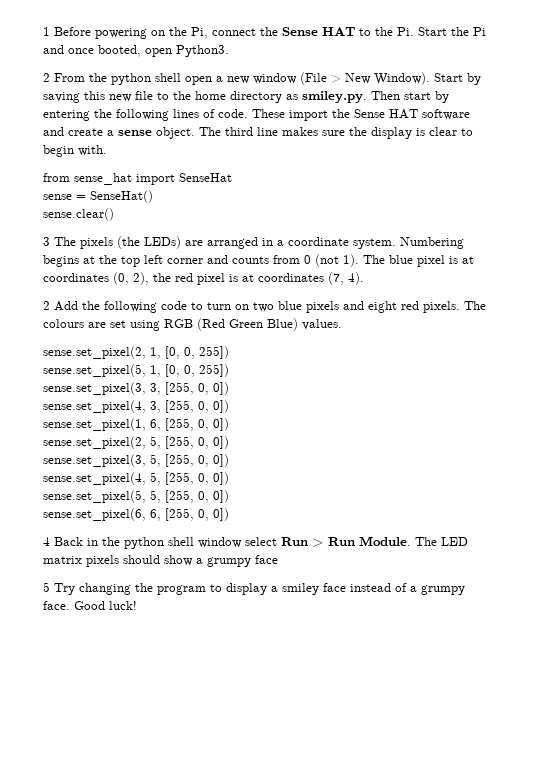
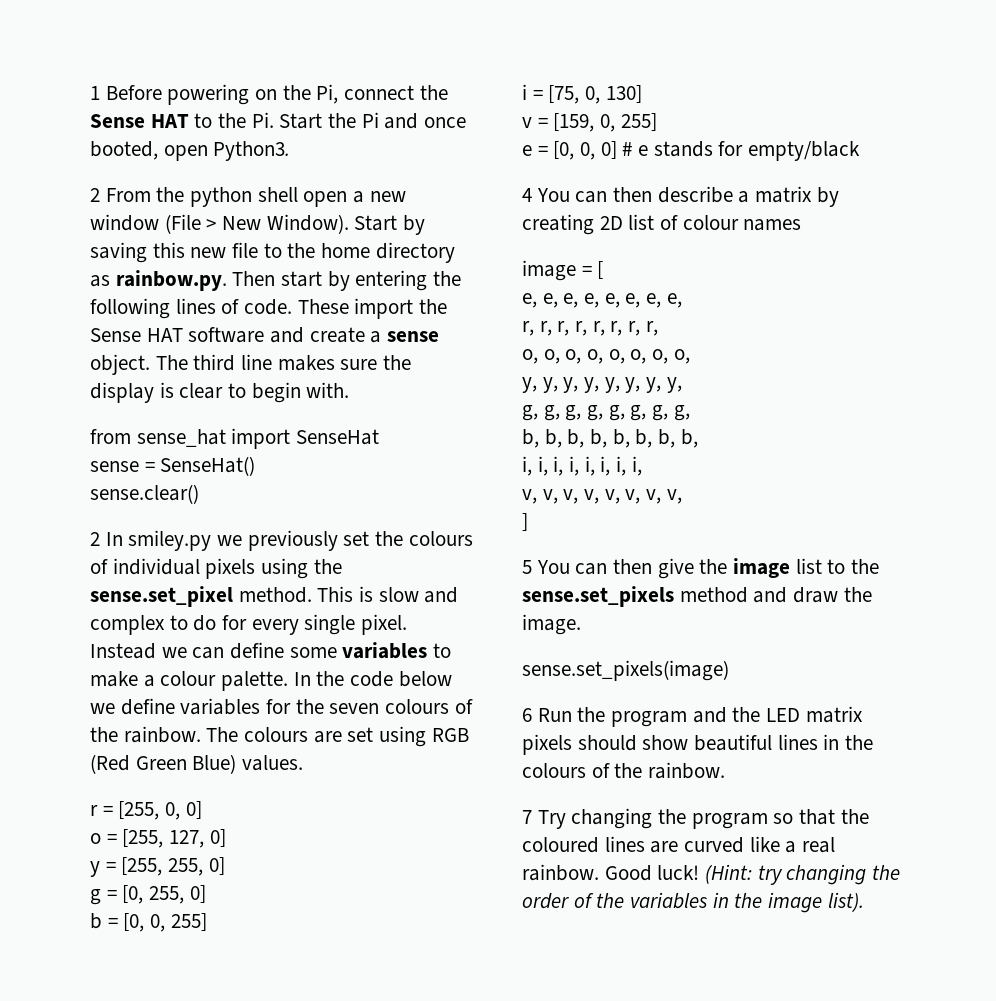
[302,91,367,103] smiley.py. -> [115,270,227,291] rainbow.py.
[43,236,464,249] [43,254,474,267] [43,272,364,285] [43,301,460,313] 3 The pixels (the LEDs) are arranged in a coordinate system. Numbering begins at the top left corner and counts from 0 (not 1). The blue pixel is at coordinates (0, 2), the red pixel is at coordinates (7, 4). // 2 Add the following code to turn on two blue pixels and eight red pixels. -> [90,530,473,551] [90,558,342,579] [90,586,459,607] [90,614,408,635] [90,642,452,659] [90,671,452,691] [90,698,473,715] [90,726,201,743] 2 In smiley.py we previously set the colours of individual pixels using the sense.set_pixel method. This is slow and complex to do for every single pixel. Instead we can define some variables to make a colour palette. In the code below we define variables for the seven colours of the rainbow.
[43,346,229,359] [43,364,229,377] [43,382,229,395] [43,400,229,413] [43,418,229,431] [43,436,229,449] [43,454,229,467] [43,472,229,485] [43,490,229,503] [43,508,229,521] [43,536,437,549] sense.set_pixel(2, 1, [0, 0, 255]) // sense.set_pixel(5, 1, [0, 0, 255]) // sense.set_pixel(3, 3, [255, 0, 0]) // sense.set_pixel(4, 3, [255, 0, 0]) // sense.set_pixel(1, 6, [255, 0, 0]) // sense.set_pixel(2, 5, [255, 0, 0]) // sense.set_pixel(3, 5, [255, 0, 0]) // sense.set_pixel(4, 5, [255, 0, 0]) // sense.set_pixel(5, 5, [255, 0, 0]) // sense.set_pixel(6, 6, [255, 0, 0]) // 4 Back in the python shell window select Run > Run Module. The -> [90,801,202,820] [90,829,226,848] [90,857,225,877] [90,885,206,905] [90,913,207,932] [522,84,642,104] [522,113,657,132] [522,141,861,161] [522,186,839,207] [522,214,802,235] [522,260,604,281] [522,293,682,308] [522,321,658,336] [522,349,690,364] [522,377,682,393] [522,405,690,421] [522,429,698,448] [522,456,642,476] [522,489,682,504] [522,513,528,531] [522,558,880,579] [522,586,872,607] [522,614,581,635] [522,660,729,681] [522,707,761,727] r = [255, 0, 0] // o = [255, 127, 0] // y = [255, 255, 0] // g = [0, 255, 0] // b = [0, 0, 255] // i = [75, 0, 130] // v = [159, 0, 255] // e = [0, 0, 0] # e stands for empty/black // 4 You can then describe a matrix by creating 2D list of colour names // image = [ // e, e, e, e, e, e, e, e, // r, r, r, r, r, r, r, r, // o, o, o, o, o, o, o, o, // y, y, y, y, y, y, y, y, // g, g, g, g, g, g, g, g, // b, b, b, b, b, b, b, b, // i, i, i, i, i, i, i, i, // v, v, v, v, v, v, v, v, // ] // 5 You can then give the image list to the sense.set_pixels method and draw the image. // sense.set_pixels(image) // 6 Run the program and the
[196,555,278,567] [43,582,465,595] [43,601,137,610] a grumpy face // 5 Try changing the program to display a smiley face instead of a grumpy face. Good luck! -> [694,734,874,751] [522,762,726,779] [522,808,869,829] [522,836,836,853] [522,864,901,885] [522,892,864,913] beautiful lines in the colours of the rainbow. // 7 Try changing the program so that the coloured lines are curved like a real rainbow. Good luck! (Hint: try changing the order of the variables in the image list).

